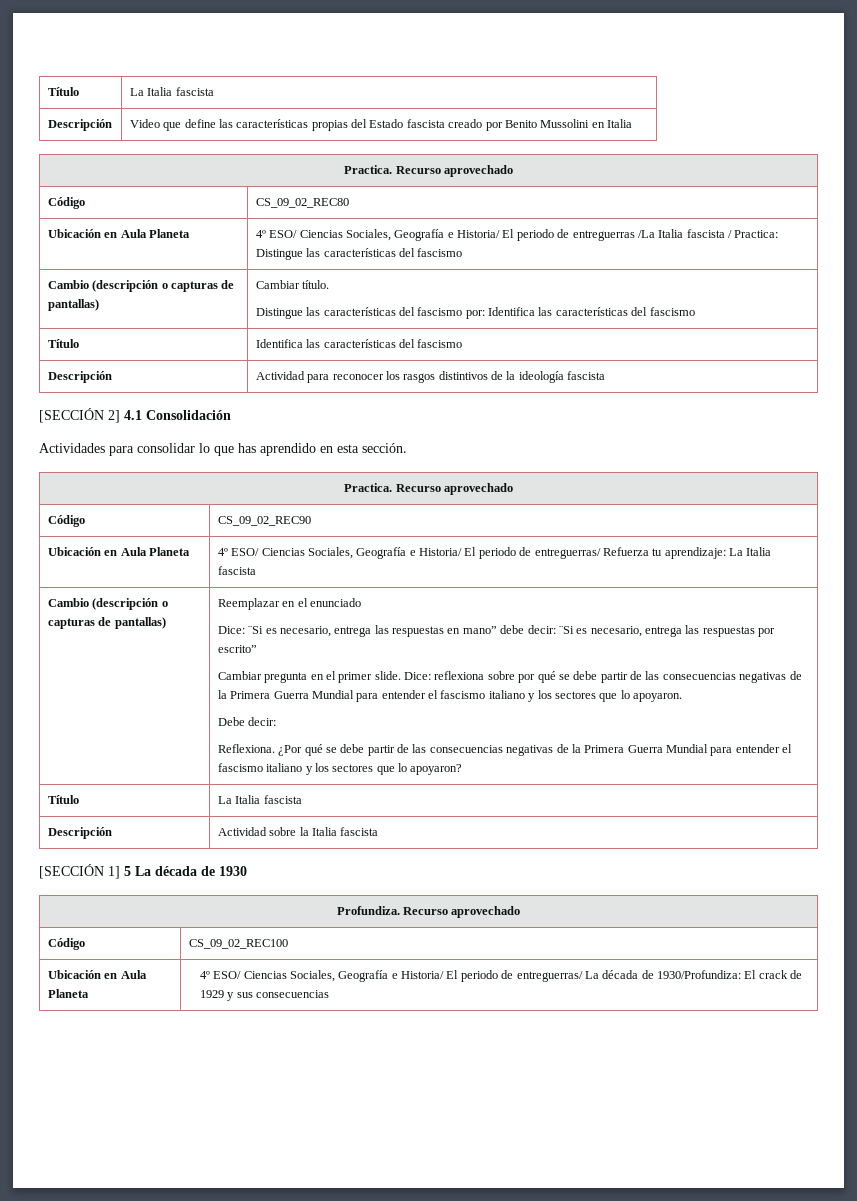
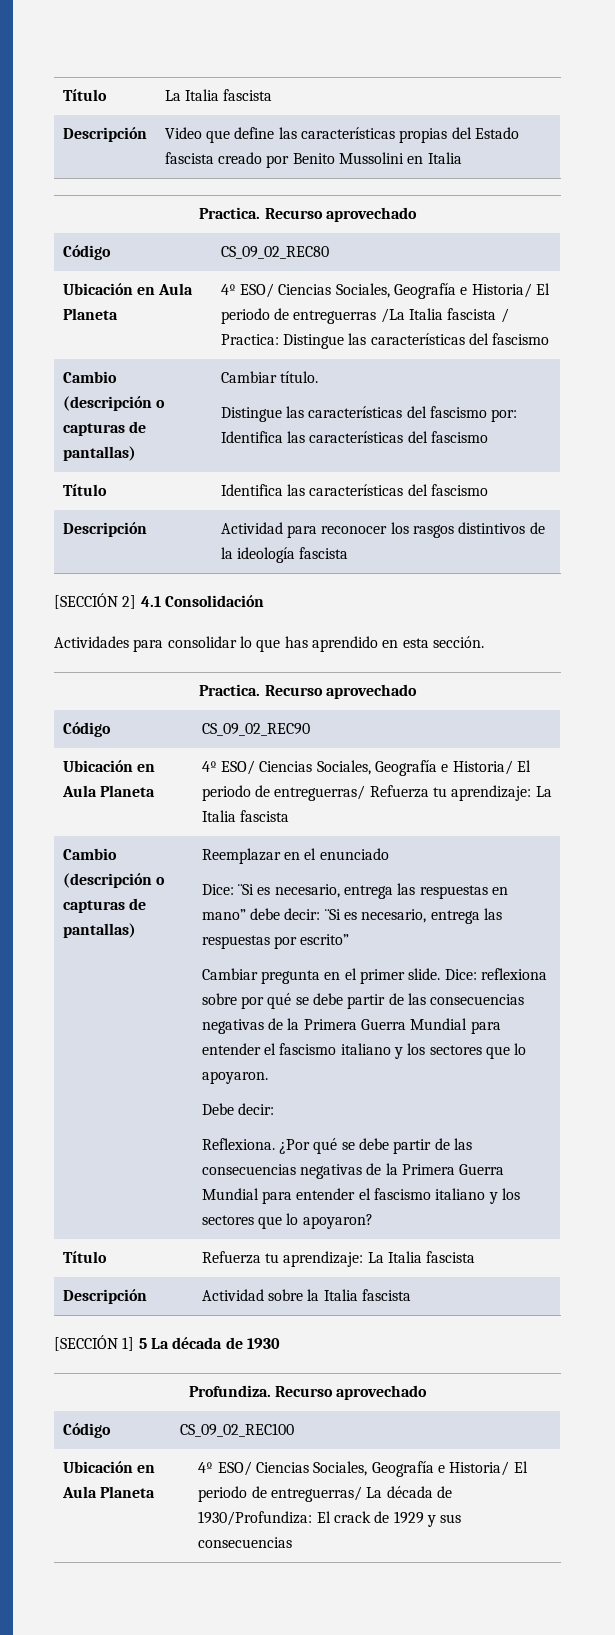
(79, 799) none -> [201,1251,364,1267] Refuerza tu aprendizaje:

